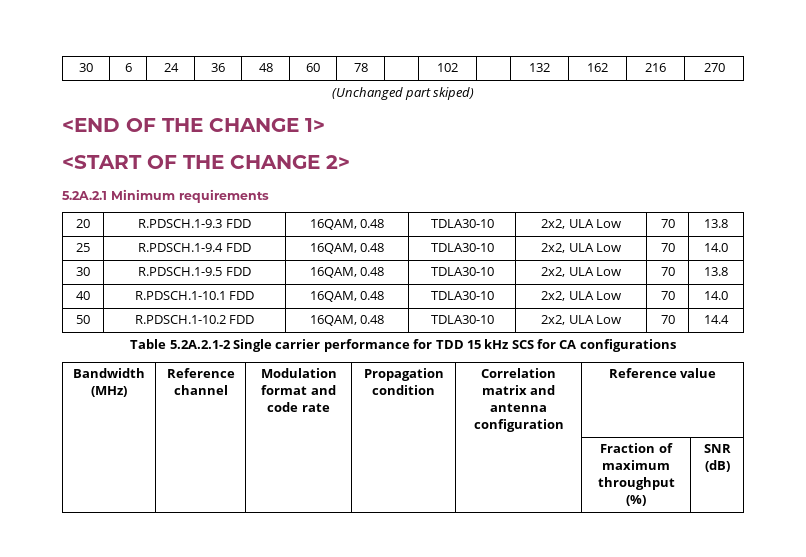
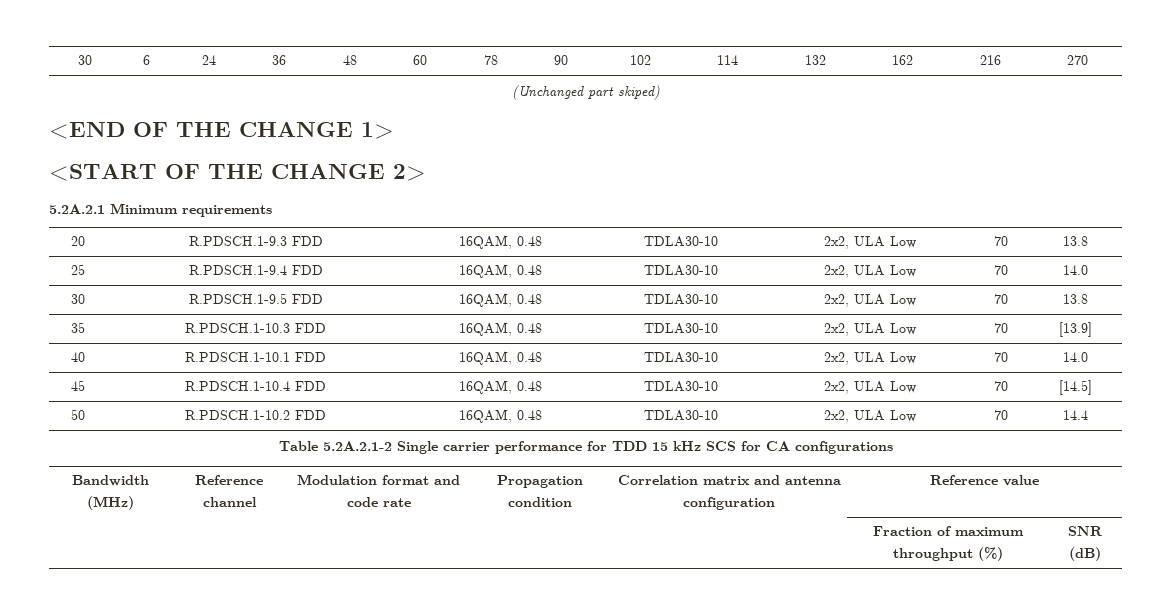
(368, 67) none -> [554,55,568,65] 90
(458, 67) none -> [717,55,738,65] 114
(728, 271) none -> [70,322,85,333] [185,323,326,333] [458,322,542,336] [643,323,718,334] [823,323,916,336] [993,323,1008,333] [1058,322,1092,337] // 35 | R.PDSCH.1-10.3 FDD | 16QAM, 0.48 | TDLA30-10 | 2x2, ULA Low | 70 | [13.9]
(728, 295) none -> [70,380,85,391] [185,381,326,391] [458,380,542,394] [643,381,718,392] [823,381,916,394] [993,381,1008,391] [1058,380,1092,395] // 45 | R.PDSCH.1-10.4 FDD | 16QAM, 0.48 | TDLA30-10 | 2x2, ULA Low | 70 | [14.5]

